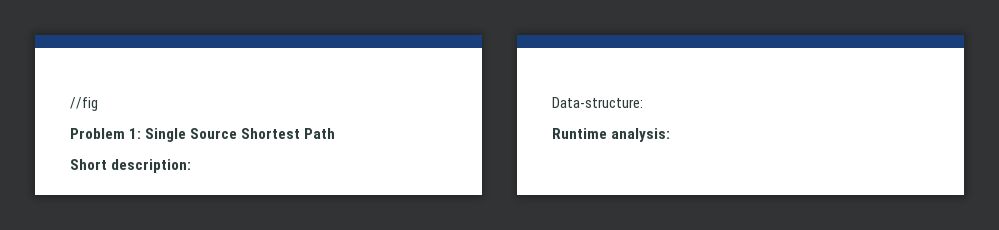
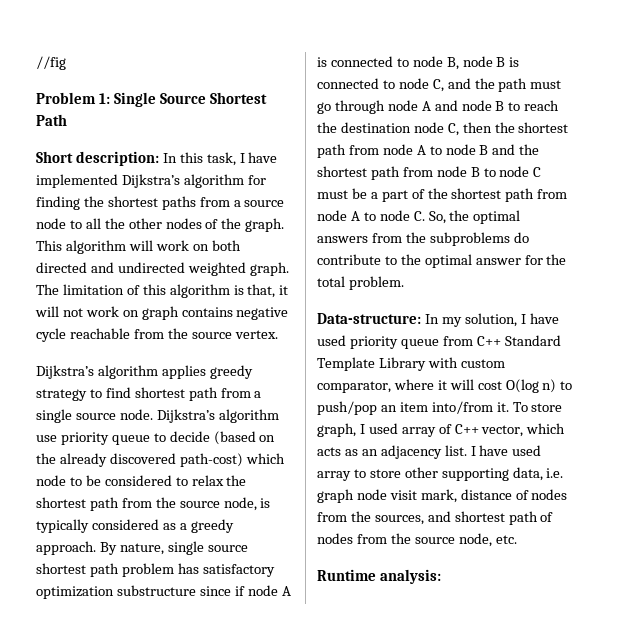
[552,97,643,108] // Data-structure: -> [162,152,278,166] [36,174,266,188] [36,196,285,210] [36,218,285,232] [36,240,241,254] [36,262,289,276] [36,284,289,298] [35,306,289,320] [36,328,278,342] [36,365,253,379] [36,387,262,401] [36,409,279,423] [36,431,276,445] [36,453,285,467] [36,475,247,486] [36,497,271,511] [36,519,234,533] [36,541,248,555] [36,563,275,577] [36,585,291,599] [317,56,520,70] [317,78,562,92] [317,100,560,114] [317,122,569,136] [317,144,540,158] [317,166,542,180] [317,188,568,202] [317,210,521,224] [317,232,529,246] [317,254,567,268] [317,276,404,290] [317,313,559,327] [317,335,561,349] [317,357,505,371] [317,379,573,393] [317,401,563,415] [317,423,566,437] [317,445,542,459] [317,467,564,481] [317,489,568,503] [317,511,554,525] [317,533,517,547] In this task, I have implemented Dijkstra’s algorithm for finding the shortest paths from a source node to all the other nodes of the graph. This algorithm will work on both directed and undirected weighted graph. The limitation of this algorithm is that, it will not work on graph contains negative cycle reachable from the source vertex. // Dijkstra’s algorithm applies greedy strategy to find shortest path from a single source node. Dijkstra’s algorithm use priority queue to decide (based on the already discovered path-cost) which node to be considered to relax the shortest path from the source node, is typically considered as a greedy approach. By nature, single source shortest path problem has satisfactory optimization substructure since if node A is connected to node B, node B is connected to node C, and the path must go through node A and node B to reach the destination node C, then the shortest path from node A to node B and the shortest path from node B to node C must be a part of the shortest path from node A to node C. So, the optimal answers from the subproblems do contribute to the optimal answer for the total problem. // Data-structure: In my solution, I have used priority queue from C++ Standard Template Library with custom comparator, where it will cost O(log n) to push/pop an item into/from it. To store graph, I used array of C++ vector, which acts as an adjacency list. I have used array to store other supporting data, i.e. graph node visit mark, distance of nodes from the sources, and shortest path of nodes from the source node, etc.

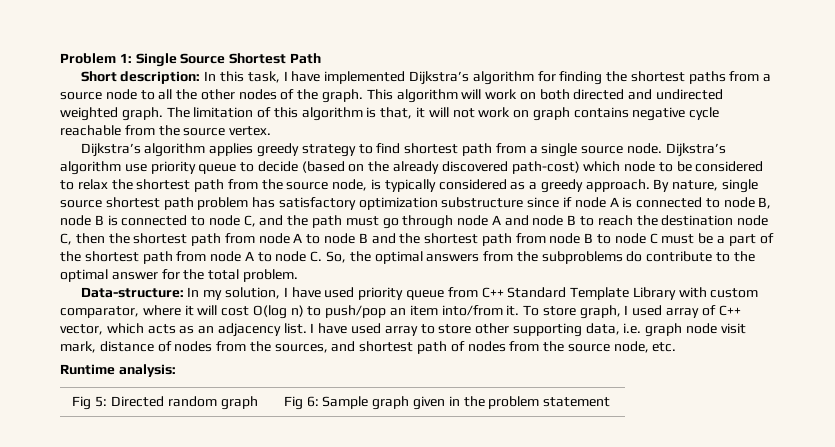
[36,56,66,70] //fig // -> (60, 58) none
(441, 576) none -> [72,396,258,410] [283,396,611,410] // Fig 5: Directed random graph | Fig 6: Sample graph given in the problem statement

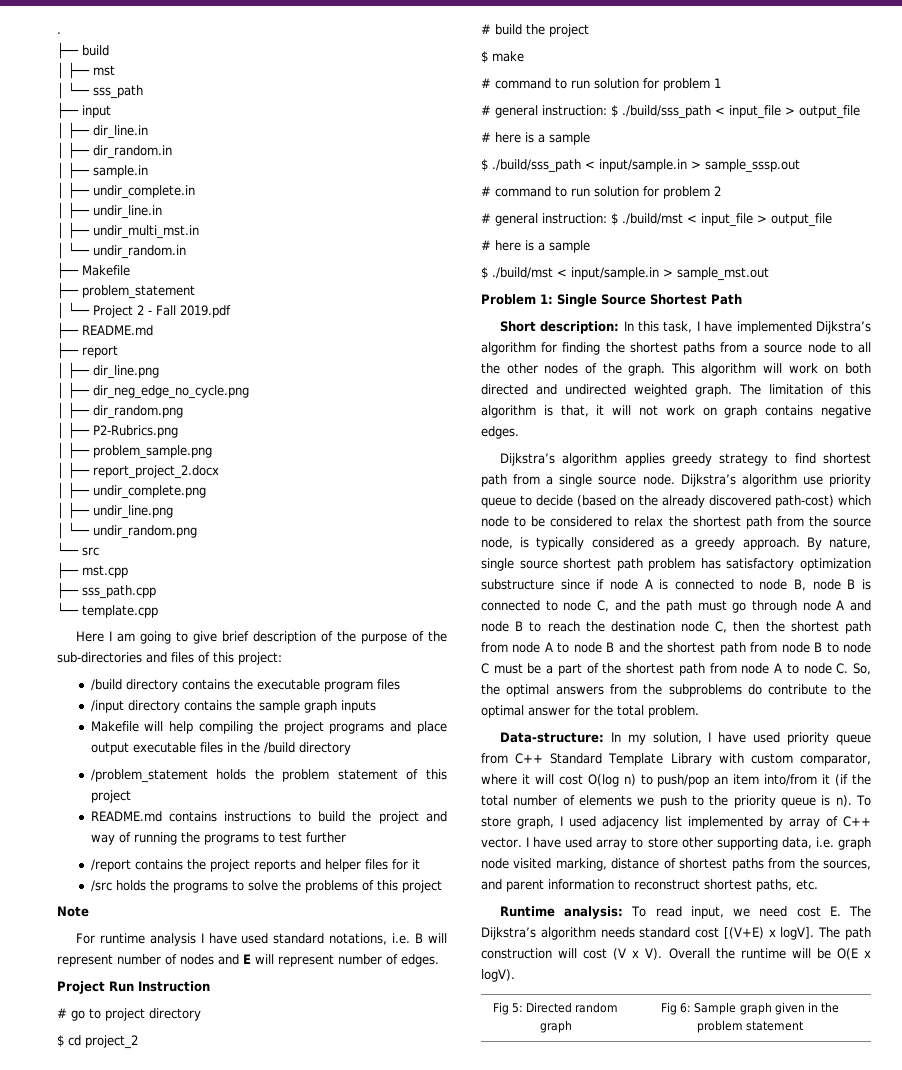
(60, 58) none -> [57,32,61,34] [57,42,109,59] [57,62,115,79] [57,82,143,99] [57,102,111,119] [57,122,148,139] [57,142,172,159] [57,162,148,179] [57,182,195,199] [57,202,162,219] [57,222,199,239] [57,242,186,259] [57,262,130,279] [57,282,195,299] [57,302,231,319] [57,322,153,339] [57,342,118,359] [57,362,159,379] [57,382,249,399] [57,402,183,419] [57,422,178,439] [57,442,212,459] [57,462,219,479] [57,482,206,499] [57,502,173,519] [57,522,197,539] [57,542,99,556] [57,562,128,579] [57,582,156,599] [57,602,158,618] [75,631,447,644] [57,652,282,665] [90,679,400,692] [90,700,376,713] [90,721,448,734] [90,742,351,755] [90,769,447,783] [90,790,131,803] [90,811,447,824] [90,832,346,845] [90,859,420,872] [90,880,442,893] [57,906,89,917] [75,933,447,946] [57,954,439,967] [57,981,210,994] [57,1008,201,1021] [57,1035,138,1049] [481,24,589,37] [481,51,524,63] [481,78,721,91] [481,105,860,119] [481,132,590,145] [481,159,800,173] [481,186,721,199] [481,213,832,227] [481,240,590,253] [481,267,769,281] . // ├── build // │ ├── mst // │ └── sss_path // ├── input // │ ├── dir_line.in // │ ├── dir_random.in // │ ├── sample.in // │ ├── undir_complete.in // │ ├── undir_line.in // │ ├── undir_multi_mst.in // │ └── undir_random.in // ├── Makefile // ├── problem_statement // │ └── Project 2 - Fall 2019.pdf // ├── README.md // ├── report // │ ├── dir_line.png // │ ├── dir_neg_edge_no_cycle.png // │ ├── dir_random.png // │ ├── P2-Rubrics.png // │ ├── problem_sample.png // │ ├── report_project_2.docx // │ ├── undir_complete.png // │ ├── undir_line.png // │ └── undir_random.png // └── src // ├── mst.cpp // ├── sss_path.cpp // └── template.cpp // Here I am going to give brief description of the purpose of the sub-directories and files of this project: // /build directory contains the executable program files // /input directory contains the sample graph inputs // Makefile will help compiling the project programs and place output executable files in the /build directory // /problem_statement holds the problem statement of this project // README.md contains instructions to build the project and way of running the programs to test further // /report contains the project reports and helper files for it // /src holds the programs to solve the problems of this project // Note // For runtime analysis I have used standard notations, i.e. B will represent number of nodes and E will represent number of edges. // Project Run Instruction // # go to project directory // $ cd project_2 // # build the project // $ make // # command to run solution for problem 1 // # general instruction: $ ./build/sss_path < input_file > output_file // # here is a sample // $ ./build/sss_path < input/sample.in > sample_sssp.out // # command to run solution for problem 2 // # general instruction: $ ./build/mst < input_file > output_file // # here is a sample // $ ./build/mst < input/sample.in > sample_mst.out //
[689,107,720,120] [60,125,272,136] cycle reachable from the source vertex. -> [481,426,519,439] edges.
[506,305,520,316] it. -> [822,774,871,786] [481,795,852,808] it (if the total number of elements we push to the priority queue is n).
[666,305,741,318] [60,323,307,337] array of C++ vector, which acts as an adjacency list. -> [602,816,871,829] [481,837,522,848] adjacency list implemented by array of C++ vector.
[720,323,746,334] [60,341,677,354] [60,364,176,377] visit mark, distance of nodes from the sources, and shortest path of nodes from the source node, etc. // Runtime analysis: -> [513,858,872,871] [481,879,818,892] [499,906,871,919] [481,927,871,940] [481,948,871,960] [481,969,515,982] visited marking, distance of shortest paths from the sources, and parent information to reconstruct shortest paths, etc. // Runtime analysis: To read input, we need cost E. The Dijkstra’s algorithm needs standard cost [(V+E) x logV]. The path construction will cost (V x V). Overall the runtime will be O(E x logV).

